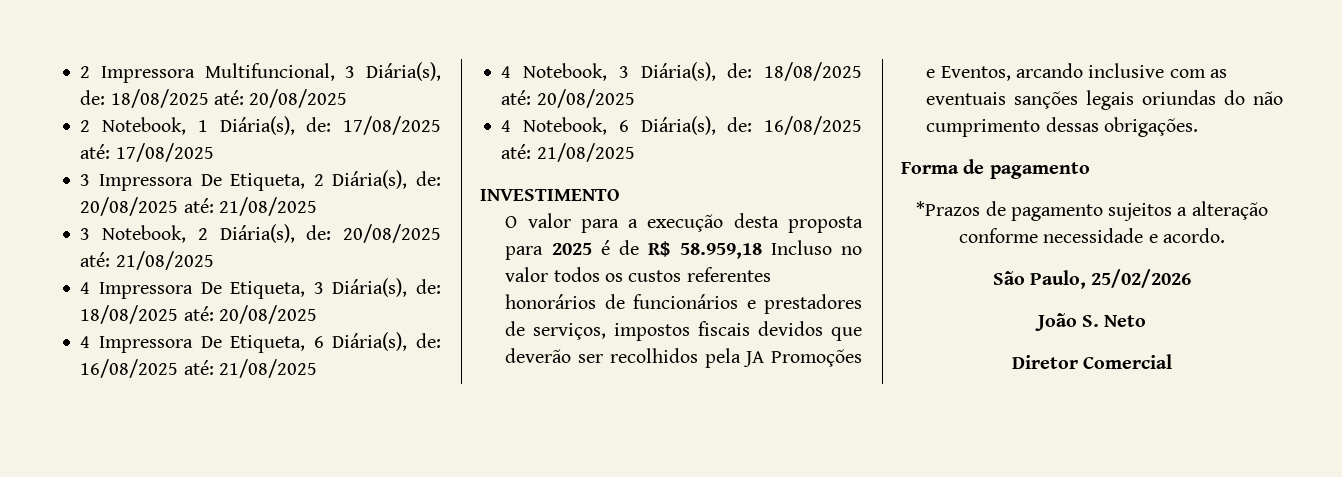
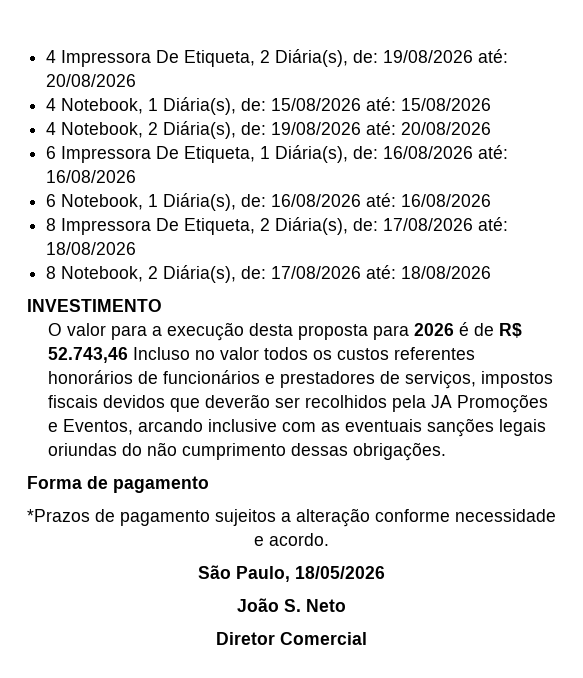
[80,62,441,83] [80,89,348,108] [80,116,441,135] [80,143,214,162] [80,170,441,191] [80,197,317,216] [80,224,441,243] [80,251,214,270] [80,278,441,299] [80,305,317,324] [80,332,441,353] [80,359,317,378] [501,62,862,81] [501,89,635,108] [501,116,862,135] [501,143,635,162] 2 Impressora Multifuncional, 3 Diária(s), de: 18/08/2025 até: 20/08/2025 // 2 Notebook, 1 Diária(s), de: 17/08/2025 até: 17/08/2025 // 3 Impressora De Etiqueta, 2 Diária(s), de: 20/08/2025 até: 21/08/2025 // 3 Notebook, 2 Diária(s), de: 20/08/2025 até: 21/08/2025 // 4 Impressora De Etiqueta, 3 Diária(s), de: 18/08/2025 até: 20/08/2025 // 4 Impressora De Etiqueta, 6 Diária(s), de: 16/08/2025 até: 21/08/2025 // 4 Notebook, 3 Diária(s), de: 18/08/2025 até: 20/08/2025 // 4 Notebook, 6 Diária(s), de: 16/08/2025 até: 21/08/2025 -> [46,49,509,67] [46,74,137,87] [46,97,492,115] [46,121,492,139] [46,145,509,163] [46,170,137,183] [46,193,492,211] [46,217,509,235] [46,242,137,255] [46,265,492,283] 4 Impressora De Etiqueta, 2 Diária(s), de: 19/08/2026 até: 20/08/2026 // 4 Notebook, 1 Diária(s), de: 15/08/2026 até: 15/08/2026 // 4 Notebook, 2 Diária(s), de: 19/08/2026 até: 20/08/2026 // 6 Impressora De Etiqueta, 1 Diária(s), de: 16/08/2026 até: 16/08/2026 // 6 Notebook, 1 Diária(s), de: 16/08/2026 até: 16/08/2026 // 8 Impressora De Etiqueta, 2 Diária(s), de: 17/08/2026 até: 18/08/2026 // 8 Notebook, 2 Diária(s), de: 17/08/2026 até: 18/08/2026
[551,243,592,255] 2025 -> [413,323,454,336] 2026
[679,243,762,259] 58.959,18 -> [47,347,128,363] 52.743,46
[1091,269,1192,288] 25/02/2026 -> [295,566,385,579] 18/05/2026

